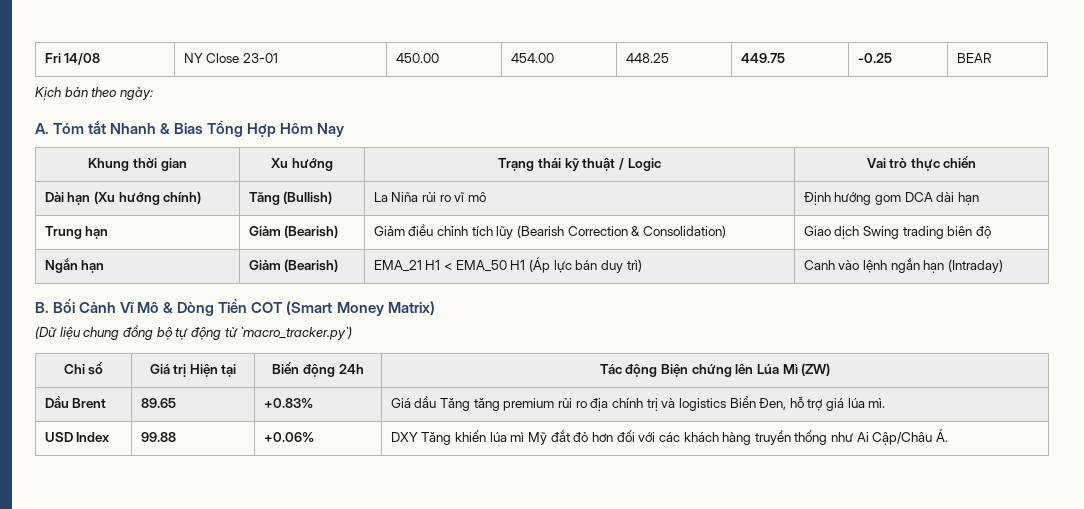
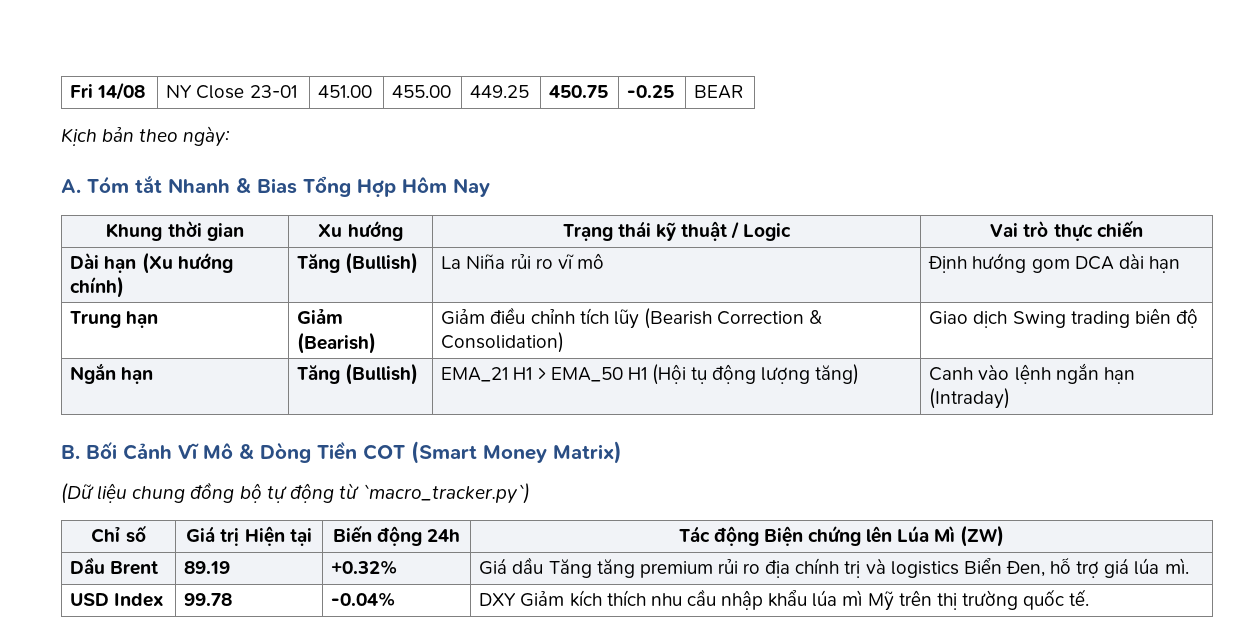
[395,53,439,63] [510,53,554,63] [625,53,669,63] [740,53,785,63] 450.00 | 454.00 | 448.25 | 449.75 -> [318,85,373,98] [392,85,452,98] [470,85,530,98] [549,85,609,98] 451.00 | 455.00 | 449.25 | 450.75
[248,259,339,272] Giảm (Bearish) -> [297,363,419,385] Tăng (Bullish)
[444,262,453,270] < -> [537,367,546,380] >
[529,257,642,273] (Áp lực bán duy trì) -> [651,364,860,385] (Hội tụ động lượng tăng)
[140,398,176,408] [263,398,313,408] 89.65 | +0.83% -> [184,561,231,574] [331,560,399,575] 89.19 | +0.32%
[140,432,176,442] [263,432,314,442] 99.88 | +0.06% -> [184,593,233,606] [331,592,397,607] 99.78 | -0.04%
[421,429,949,445] Tăng khiến lúa mì Mỹ đắt đỏ hơn đối với các khách hàng truyền thống như Ai Cập/Châu Á. -> [520,589,1090,611] Giảm kích thích nhu cầu nhập khẩu lúa mì Mỹ trên thị trường quốc tế.

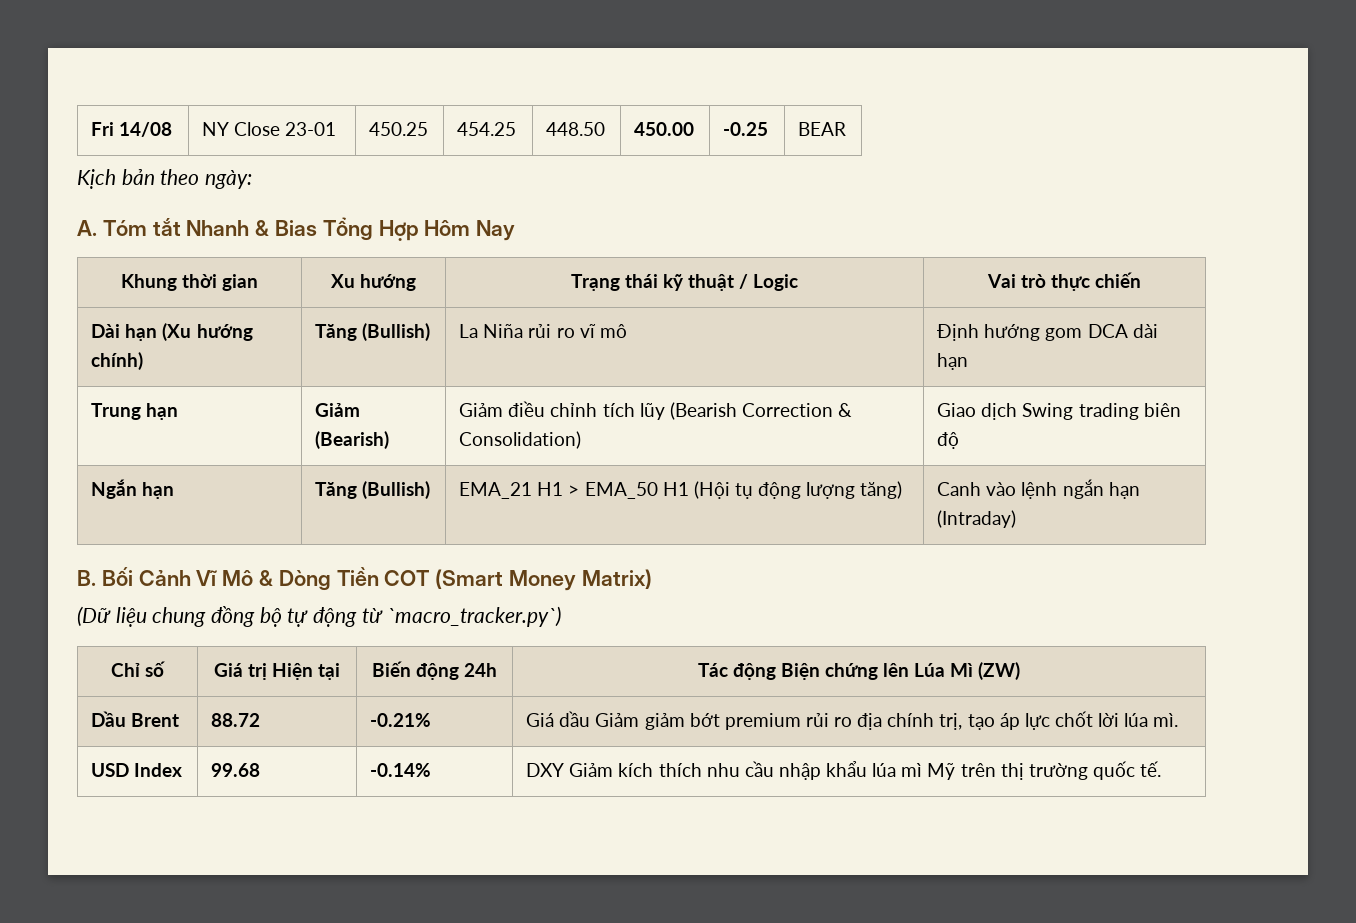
[318,85,373,98] [392,85,452,98] [470,85,530,98] [549,85,609,98] 451.00 | 455.00 | 449.25 | 450.75 -> [369,122,429,136] [457,122,517,136] [546,122,606,136] [634,122,695,136] 450.25 | 454.25 | 448.50 | 450.00
[184,561,231,574] [331,560,399,575] 89.19 | +0.32% -> [211,713,261,727] [370,713,432,727] 88.72 | -0.21%
[548,559,635,578] Tăng tăng -> [595,713,720,730] Giảm giảm bớt
[844,558,1130,578] trị và logistics Biển Đen, hỗ trợ giá -> [939,711,1120,730] trị, tạo áp lực chốt lời
[184,593,233,606] [331,592,397,607] 99.78 | -0.04% -> [211,763,261,777] [370,763,432,777] 99.68 | -0.14%

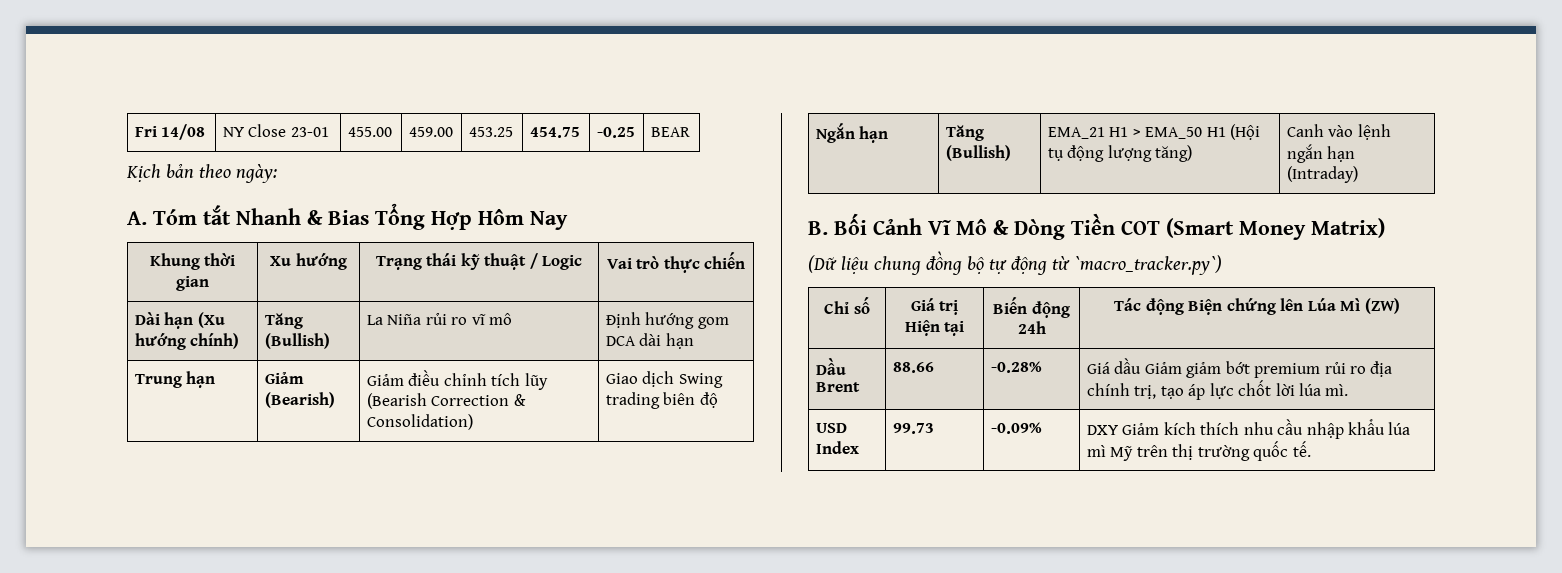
[369,122,429,136] [457,122,517,136] [546,122,606,136] [634,122,695,136] 450.25 | 454.25 | 448.50 | 450.00 -> [347,127,392,137] [408,127,453,137] [468,127,513,137] [529,127,580,138] 455.00 | 459.00 | 453.25 | 454.75
[211,713,261,727] [370,713,432,727] 88.72 | -0.21% -> [892,362,934,373] [990,361,1042,373] 88.66 | -0.28%
[211,763,261,777] [370,763,432,777] 99.68 | -0.14% -> [892,423,934,434] [990,422,1042,434] 99.73 | -0.09%

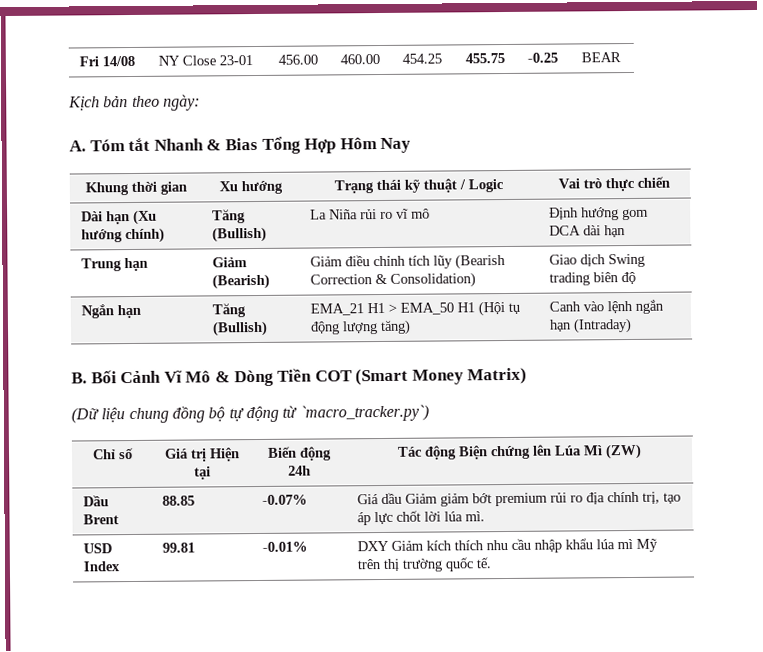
[347,127,392,137] [408,127,453,137] [468,127,513,137] [529,127,580,138] 455.00 | 459.00 | 453.25 | 454.75 -> [278,54,319,65] [340,53,381,65] [402,53,443,64] [465,52,506,64] 456.00 | 460.00 | 454.25 | 455.75
[892,362,934,373] [990,361,1042,373] 88.66 | -0.28% -> [162,495,196,506] [262,494,309,505] 88.85 | -0.07%
[892,423,934,434] [990,422,1042,434] 99.73 | -0.09% -> [162,542,196,553] [262,541,309,552] 99.81 | -0.01%

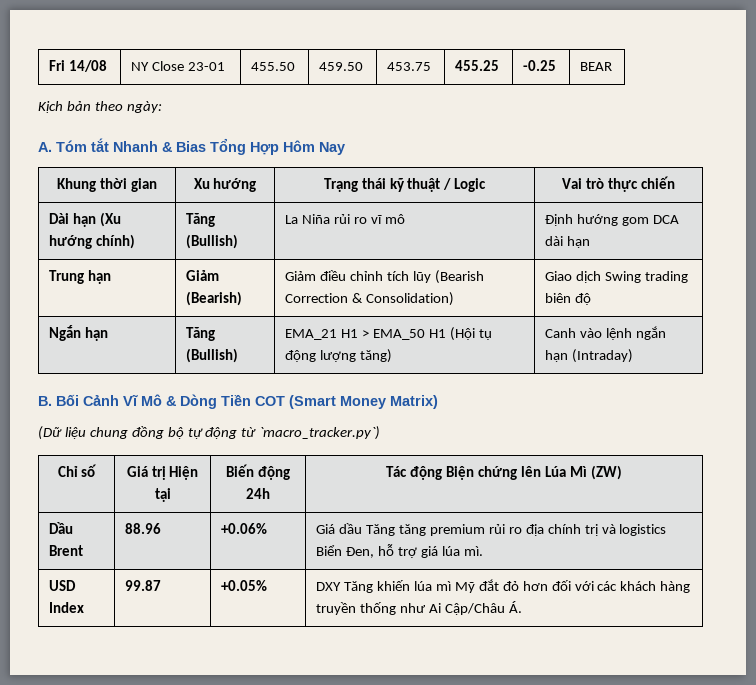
[278,54,319,65] [340,53,381,65] [402,53,443,64] [465,52,506,64] 456.00 | 460.00 | 454.25 | 455.75 -> [251,62,296,71] [319,62,364,71] [387,62,432,71] [455,60,500,71] 455.50 | 459.50 | 453.75 | 455.25
[162,495,196,506] [262,494,309,505] 88.85 | -0.07% -> [125,523,162,534] [221,523,268,534] 88.96 | +0.06%
[405,493,493,507] Giảm giảm bớt -> [366,524,427,536] Tăng tăng
[642,491,682,504] [357,510,442,526] trị, tạo áp lực chốt lời -> [584,524,667,536] [316,544,439,558] trị và logistics Biển Đen, hỗ trợ giá
[162,542,196,553] [262,541,309,552] 99.81 | -0.01% -> [125,580,162,591] [221,580,268,591] 99.87 | +0.05%
[391,538,659,553] [357,557,492,572] Giảm kích thích nhu cầu nhập khẩu lúa mì Mỹ trên thị trường quốc tế. -> [344,579,691,593] [316,601,522,615] Tăng khiến lúa mì Mỹ đắt đỏ hơn đối với các khách hàng truyền thống như Ai Cập/Châu Á.

